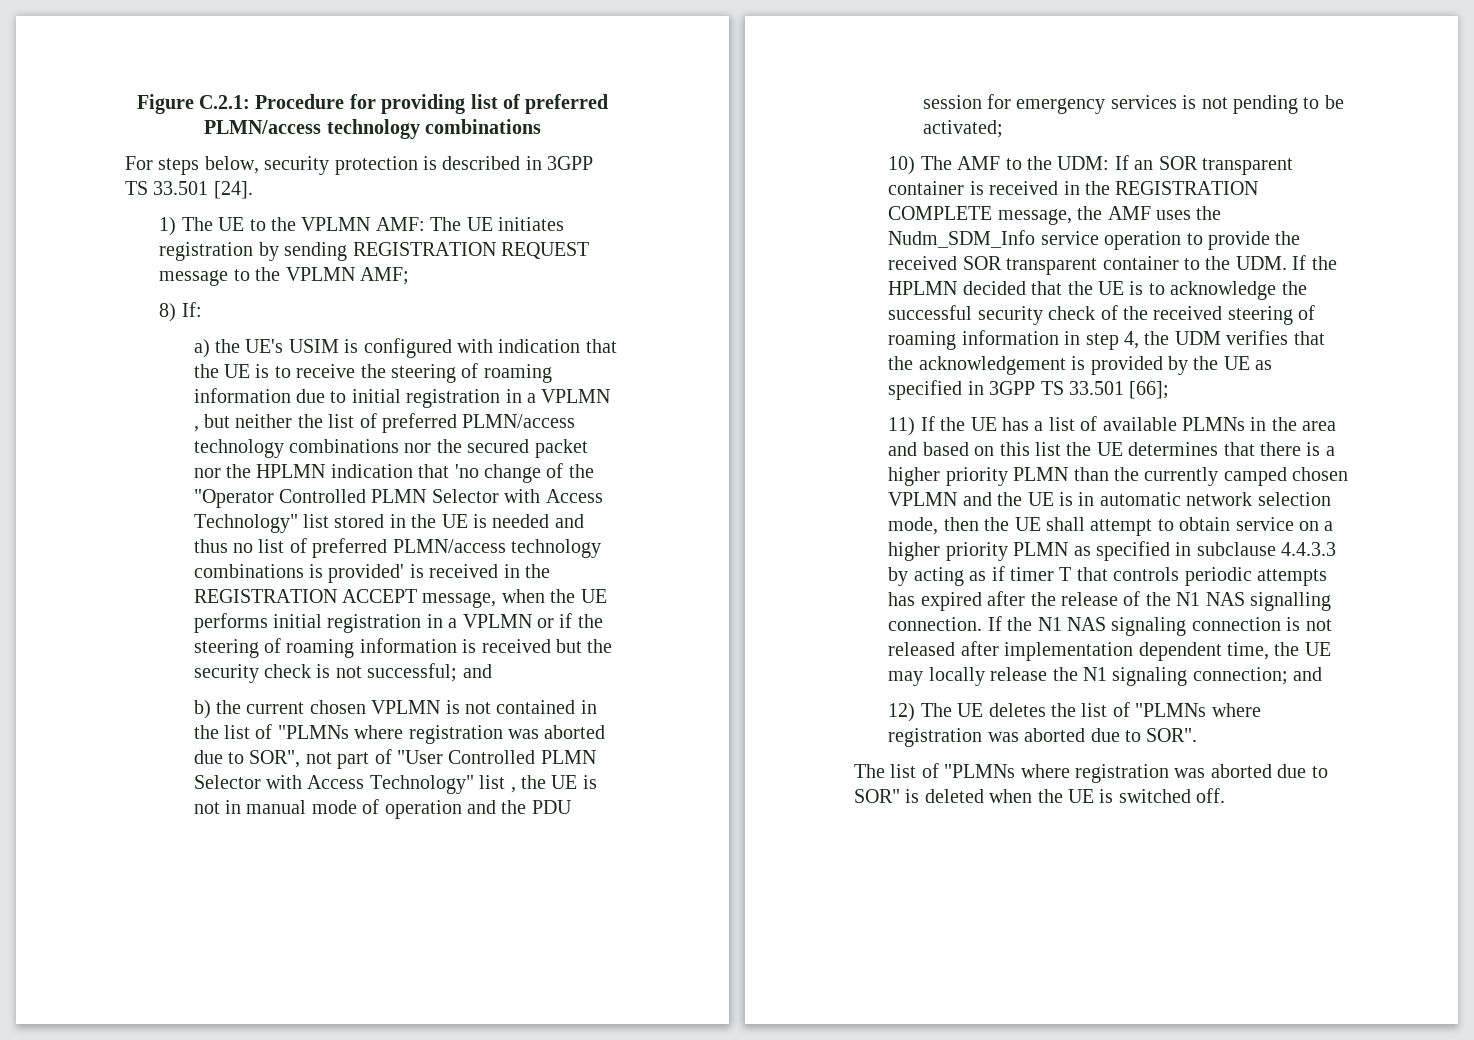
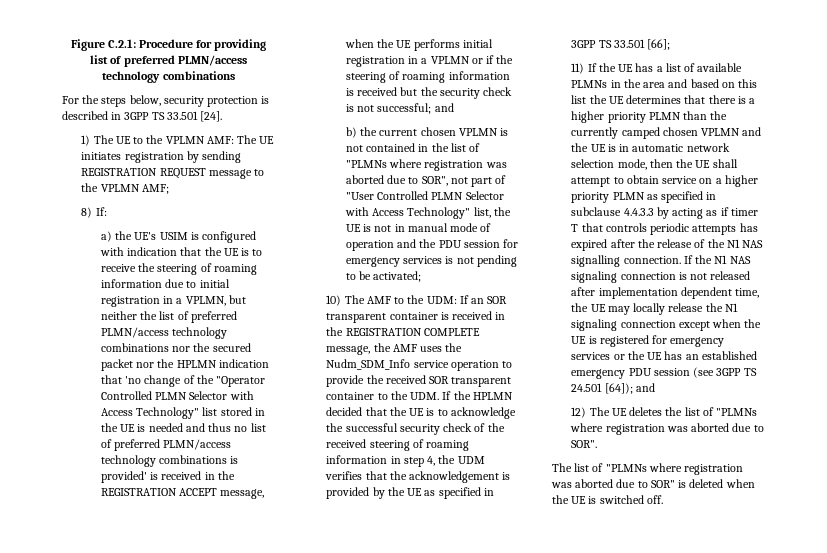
(153, 163) none -> [82,95,100,104] the
[541,389,611,403] [193,426,199,432] VPLMN , -> [185,296,226,306] VPLMN,
[479,775,516,793] list , -> [473,207,491,218] list,
[1192,667,1288,685] connection; -> [620,319,762,331] [571,335,725,347] [571,351,757,360] [571,367,757,379] [571,383,633,394] connection except when the UE is registered for emergency services or the UE has an established emergency PDU session (see 3GPP TS 24.501 [64]);

